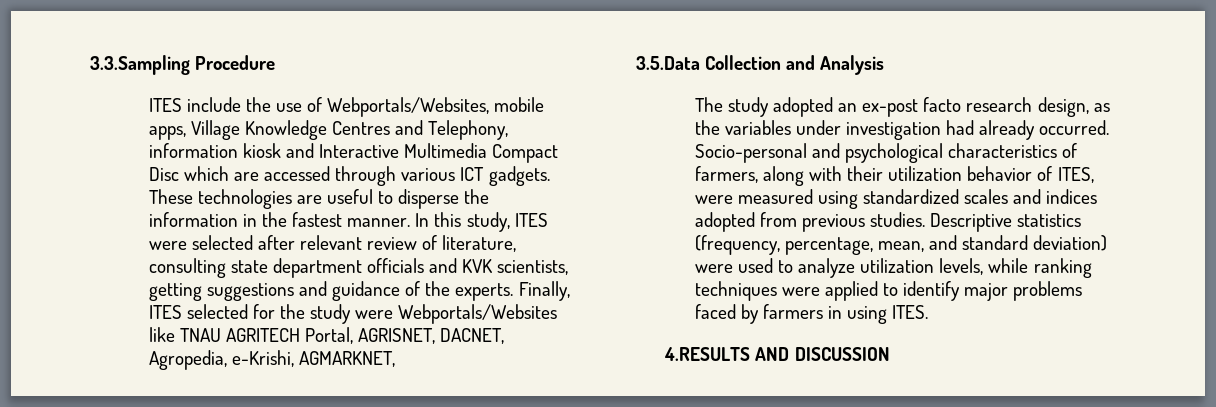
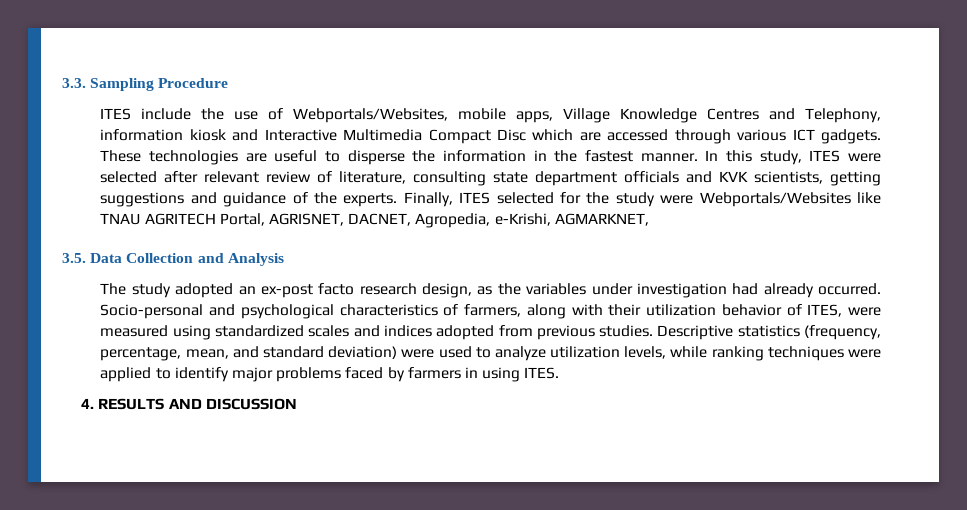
[90,55,190,75] 3.3.Sampling -> [62,78,155,91] 3.3. Sampling
[636,56,700,70] 3.5.Data -> [62,253,123,263] 3.5. Data
[664,347,751,361] 4.RESULTS -> [81,398,165,410] 4. RESULTS

